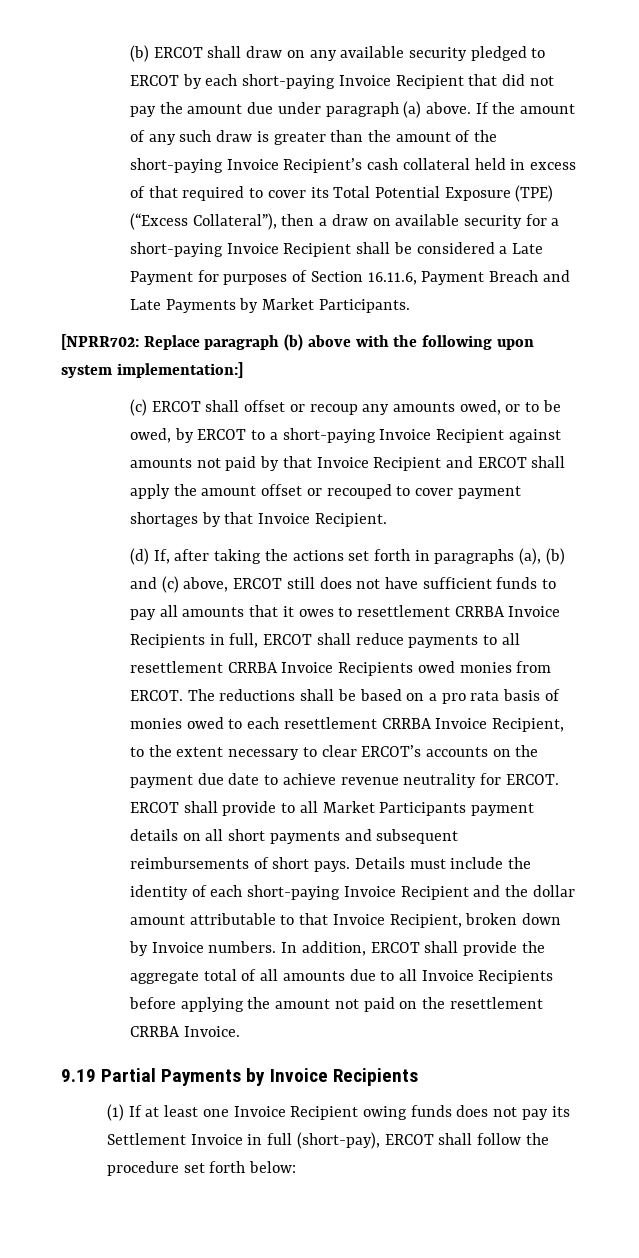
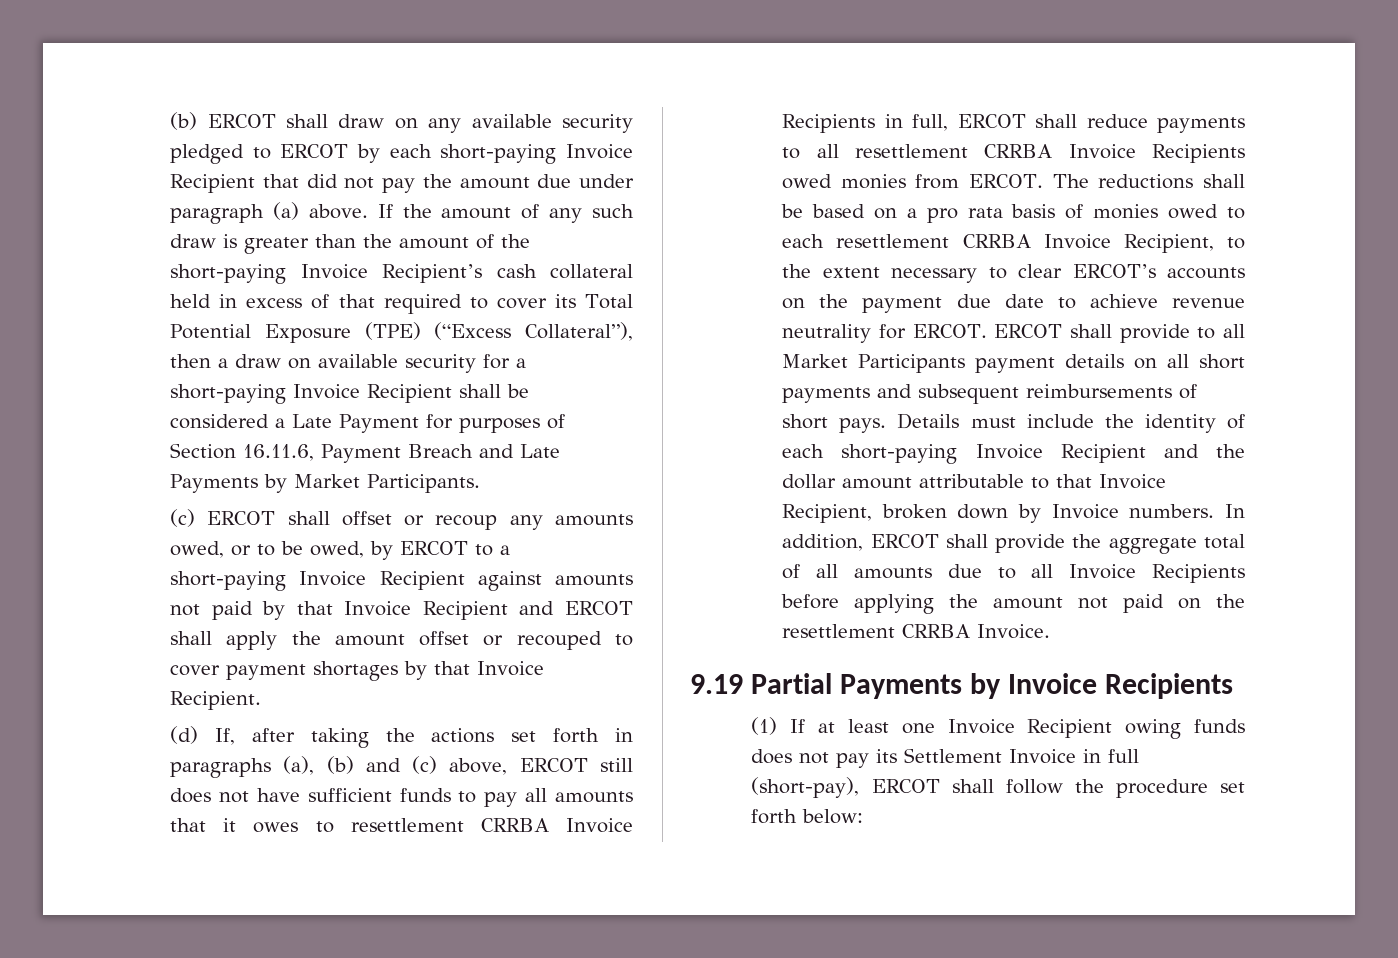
[61,334,534,351] [61,362,243,378] // [NPRR702: Replace paragraph (b) above with the following upon system implementation:] -> (481, 483) none

